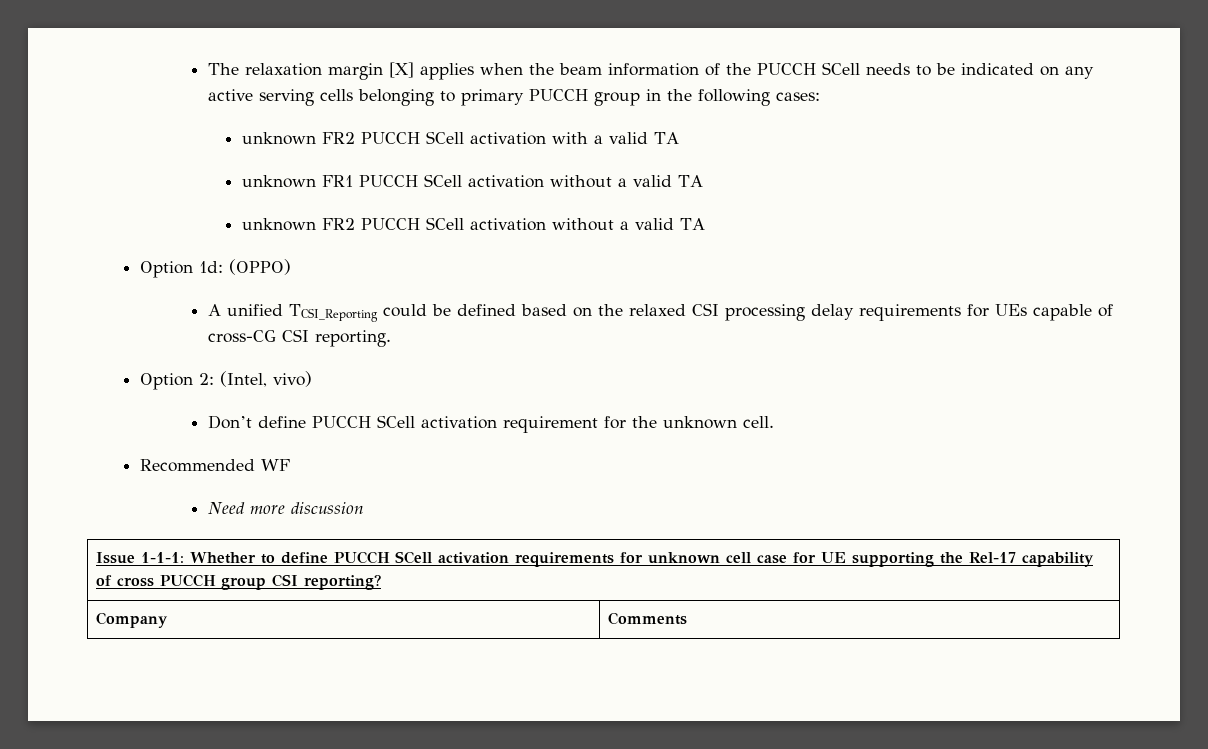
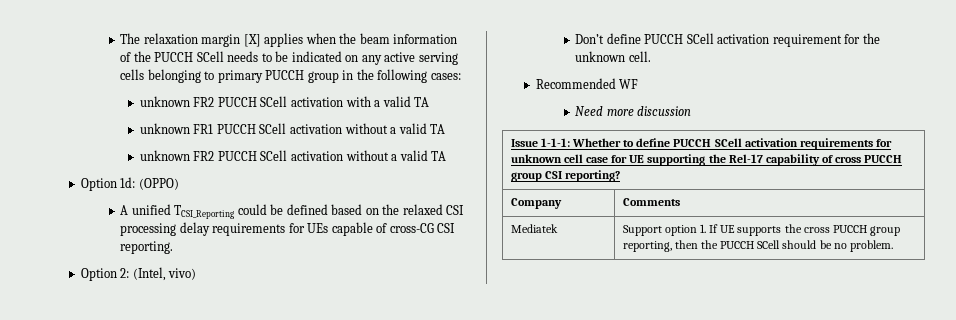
(687, 618) none -> [510,224,558,233] [622,224,900,236] [622,240,893,252] // Mediatek | Support option 1. If UE supports the cross PUCCH group reporting, then the PUCCH SCell should be no problem.

